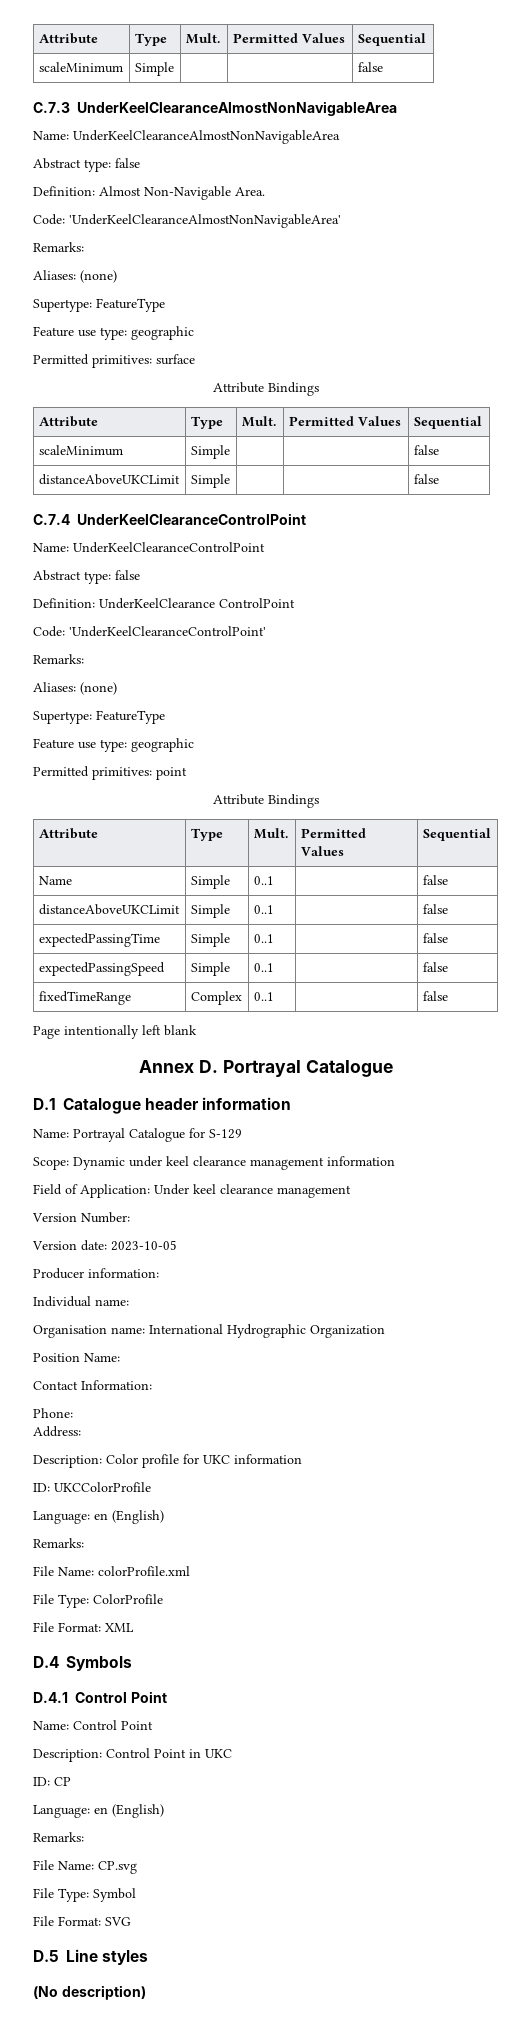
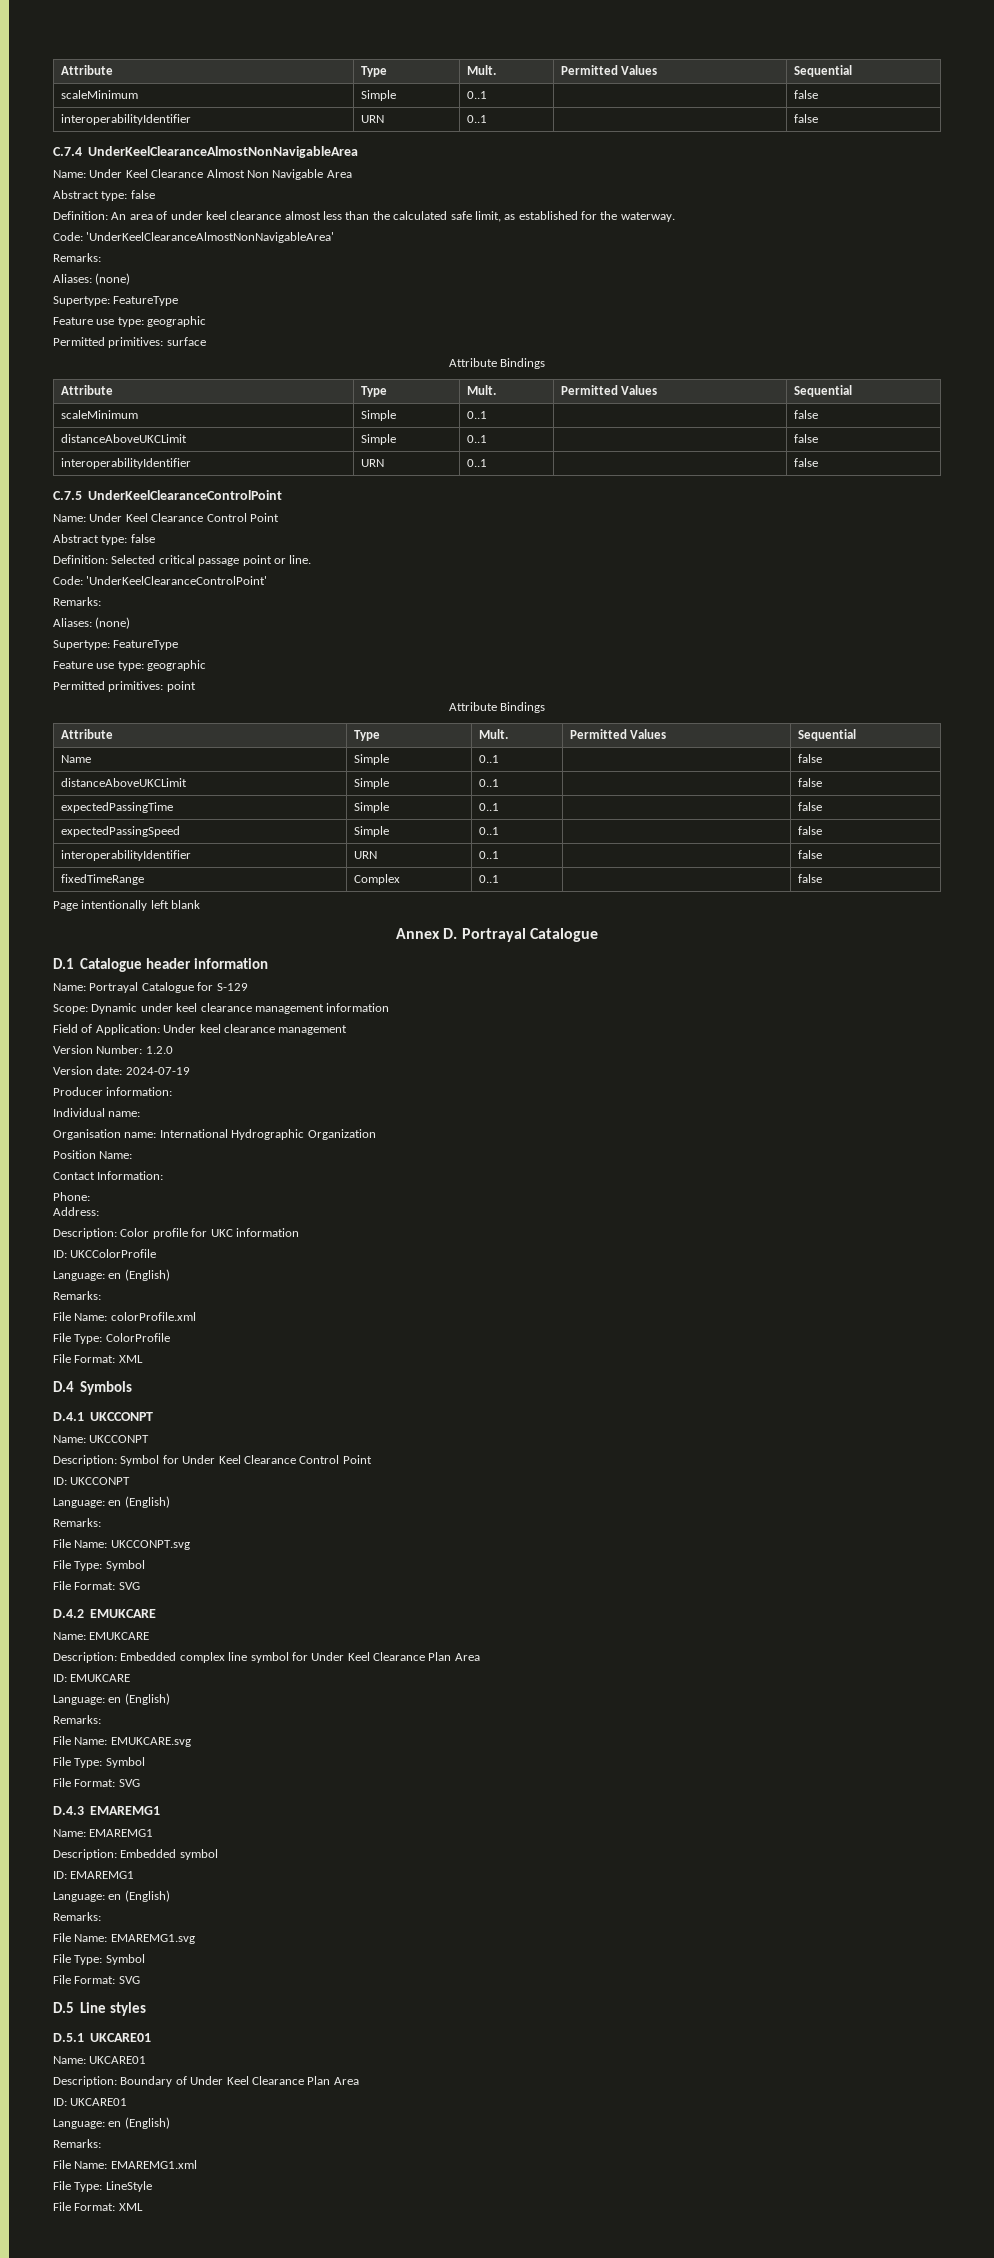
[38,33,98,44] [134,33,167,46] [185,33,220,44] [232,33,345,43] [357,33,426,46] [38,62,123,73] [134,62,174,76] [357,62,383,72] [33,102,70,113] Attribute | Type | Mult. | Permitted Values | Sequential // scaleMinimum | Simple | | | false // C.7.3 -> [60,65,113,75] [360,66,387,77] [466,65,496,75] [560,65,658,75] [793,65,852,77] [60,90,138,99] [360,90,396,101] [466,91,487,99] [793,90,818,99] [60,114,191,125] [360,115,384,123] [466,115,487,123] [793,114,818,123] [53,147,82,156] Attribute | Type | Mult. | Permitted Values | Sequential // scaleMinimum | Simple | 0..1 | | false // interoperabilityIdentifier | URN | 0..1 | | false // C.7.4
[73,130,340,144] [33,158,140,172] [33,186,265,200] UnderKeelClearanceAlmostNonNavigableArea // Abstract type: false // Definition: Almost Non-Navigable Area. -> [89,169,352,180] [53,190,155,201] [53,211,675,222] Under Keel Clearance Almost Non Navigable Area // Abstract type: false // Definition: An area of under keel clearance almost less than the calculated safe limit, as established for the waterway.
[413,445,439,455] [38,474,180,485] [190,474,230,488] [413,474,439,484] [33,514,70,525] | | false // distanceAboveUKCLimit | Simple | | | false // C.7.4 -> [466,411,487,419] [793,410,818,419] [60,434,187,443] [360,434,396,445] [466,435,487,443] [793,434,818,443] [60,458,191,469] [360,459,384,467] [466,459,487,467] [793,458,818,467] [53,491,82,500] 0..1 | | false // distanceAboveUKCLimit | Simple | 0..1 | | false // interoperabilityIdentifier | URN | 0..1 | | false // C.7.5
[73,542,265,553] [33,570,140,584] [33,598,295,609] UnderKeelClearanceControlPoint // Abstract type: false // Definition: UnderKeelClearance ControlPoint -> [89,513,279,522] [53,534,155,545] [53,555,312,566] Under Keel Clearance Control Point // Abstract type: false // Definition: Selected critical passage point or line.
(448, 967) none -> [60,850,191,861] [353,851,377,859] [478,851,499,859] [797,850,822,859] // interoperabilityIdentifier | URN | 0..1 | | false
(130, 1217) none -> [145,1046,173,1054] 1.2.0
[111,1240,177,1251] 2023-10-05 -> [125,1067,190,1075] 2024-07-19
[75,1691,167,1703] [33,1720,153,1730] [33,1748,232,1762] [33,1777,71,1786] [33,1804,164,1818] [33,1832,84,1842] [33,1860,137,1874] Control Point // Name: Control Point // Description: Control Point in UKC // ID: CP // Language: en (English) // Remarks: // File Name: CP.svg -> [90,1412,154,1421] [53,1435,150,1443] [53,1455,372,1466] [53,1477,131,1485] [53,1496,170,1508] [53,1518,101,1527] [53,1539,190,1550] [53,1560,145,1571] [53,1581,140,1590] [53,1609,157,1618] [53,1632,150,1640] [53,1652,480,1663] [53,1674,131,1682] [53,1693,170,1705] [53,1715,101,1724] [53,1736,191,1747] [53,1757,145,1768] [53,1778,140,1787] [53,1806,161,1815] [53,1829,154,1837] [53,1849,218,1860] [53,1871,135,1879] [53,1890,170,1902] [53,1912,101,1921] [53,1933,195,1944] UKCCONPT // Name: UKCCONPT // Description: Symbol for Under Keel Clearance Control Point // ID: UKCCONPT // Language: en (English) // Remarks: // File Name: UKCCONPT.svg // File Type: Symbol // File Format: SVG // D.4.2 EMUKCARE // Name: EMUKCARE // Description: Embedded complex line symbol for Under Keel Clearance Plan Area // ID: EMUKCARE // Language: en (English) // Remarks: // File Name: EMUKCARE.svg // File Type: Symbol // File Format: SVG // D.4.3 EMAREMG1 // Name: EMAREMG1 // Description: Embedded symbol // ID: EMAREMG1 // Language: en (English) // Remarks: // File Name: EMAREMG1.svg
[33,1985,146,2000] (No description) -> [53,2033,152,2042] [53,2056,147,2064] [53,2076,359,2087] [53,2098,128,2106] [53,2117,170,2129] [53,2139,101,2148] [53,2160,197,2169] [53,2181,152,2192] [53,2202,143,2211] D.5.1 UKCARE01 // Name: UKCARE01 // Description: Boundary of Under Keel Clearance Plan Area // ID: UKCARE01 // Language: en (English) // Remarks: // File Name: EMAREMG1.xml // File Type: LineStyle // File Format: XML

